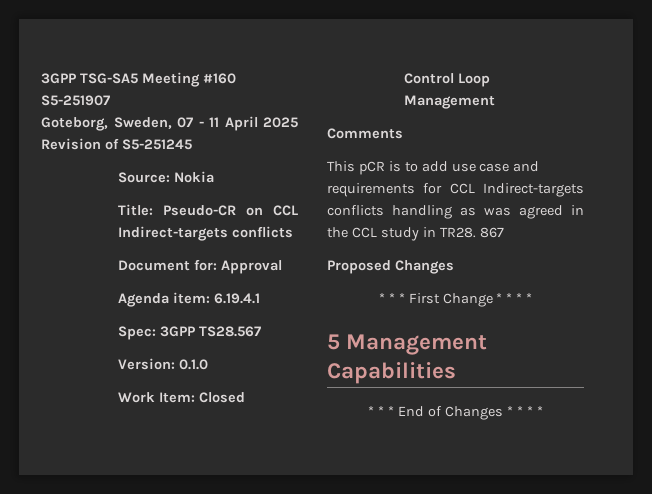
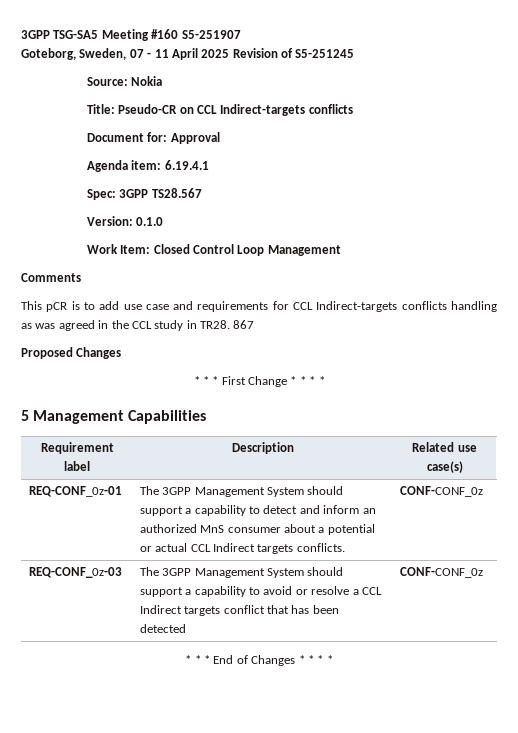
(456, 373) none -> [40,442,114,454] [64,461,90,471] [231,442,294,454] [412,442,477,452] [426,461,463,473] [28,486,122,497] [139,486,344,497] [139,505,376,516] [139,524,375,535] [139,543,345,554] [399,486,483,497] [28,567,122,578] [139,567,344,578] [139,586,382,597] [139,605,339,616] [139,624,186,633] [399,567,483,578] // Requirement label | Description | Related use case(s) // REQ-CONF_0z-01 | The 3GPP Management System should support a capability to detect and inform an authorized MnS consumer about a potential or actual CCL Indirect targets conflicts. | CONF-CONF_0z // REQ-CONF_0z-03 | The 3GPP Management System should support a capability to avoid or resolve a CCL Indirect targets conflict that has been detected | CONF-CONF_0z

